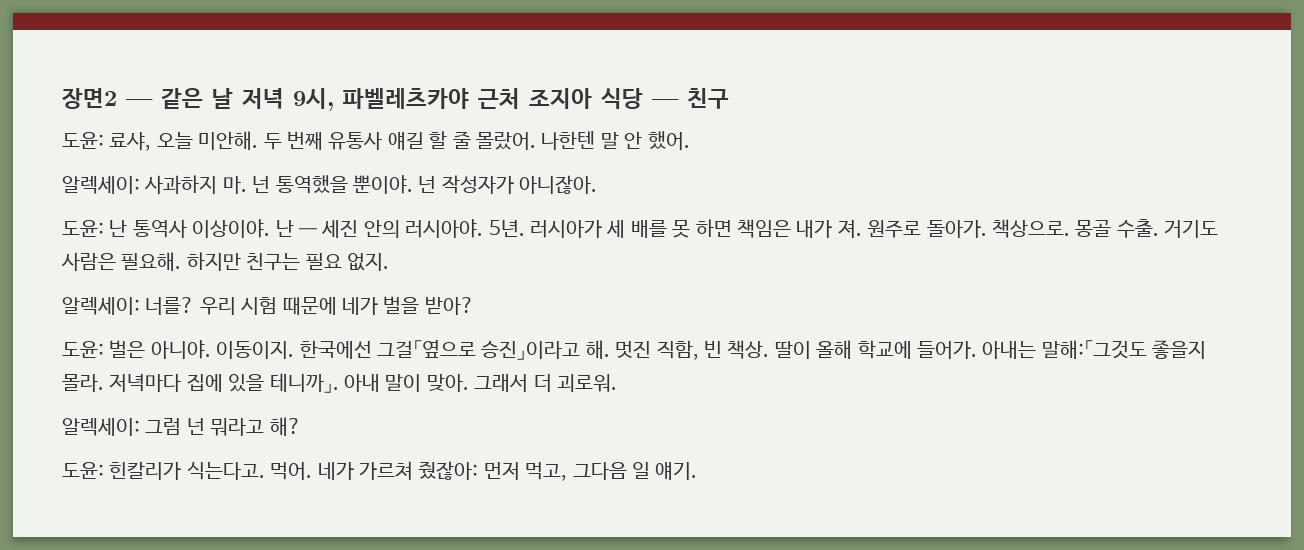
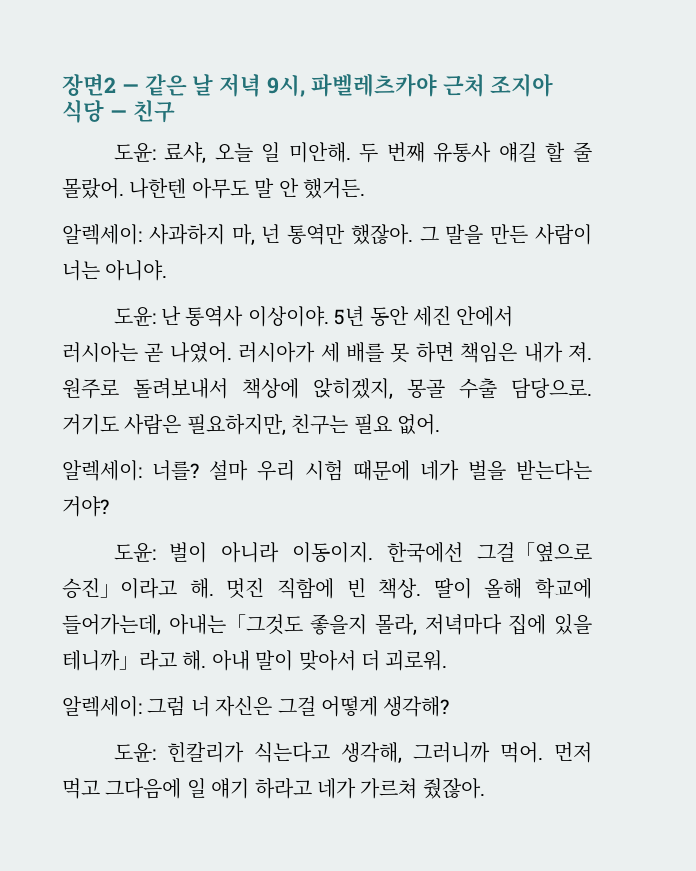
(193, 140) none -> [261,142,281,162] 일
(596, 140) none -> [191,178,249,199] 아무도
[647,131,690,150] 했어. -> [303,178,365,199] 했거든.
[222,175,598,194] [62,219,525,238] 마. 넌 통역했을 뿐이야. 넌 작성자가 아니잖아. // 도윤: 난 통역사 이상이야. 난 — 세진 안의 러시아야. 5년. -> [231,224,592,246] [62,260,168,281] [113,306,514,327] [62,342,232,363] 마, 넌 통역만 했잖아. 그 말을 만든 사람이 너는 아니야. // 도윤: 난 통역사 이상이야. 5년 동안 세진 안에서 러시아는 곧 나였어.
[926,219,1219,238] [61,252,241,271] 돌아가. 책상으로. 몽골 수출. 거기도 사람은 필요해. 하지만 -> [133,378,592,400] [62,414,286,436] 돌려보내서 책상에 앉히겠지, 몽골 수출 담당으로. 거기도 사람은 필요하지만,
[347,253,389,271] 없지. -> [397,414,440,435] 없어.
(195, 306) none -> [209,460,248,481] 설마
[424,297,474,315] [62,340,211,359] 받아? // 도윤: 벌은 아니야. -> [516,460,592,481] [62,496,109,517] [113,542,280,563] 받는다는 거야? // 도윤: 벌이 아니라
[656,340,699,360] 직함, -> [276,578,334,599] 직함에
[916,340,1084,359] 들어가. 아내는 말해: -> [62,614,226,636] 들어가는데, 아내는
[62,374,104,392] 몰라. -> [375,614,418,636] 몰라,
[332,374,529,392] . 아내 말이 맞아. 그래서 -> [139,650,356,671] 라고 해. 아내 말이 맞아서
[186,417,301,436] [62,461,698,481] 넌 뭐라고 해? // 도윤: 힌칼리가 식는다고. 먹어. 네가 가르쳐 줬잖아: 먼저 먹고, 그다음 일 얘기. -> [190,696,450,717] [113,742,592,764] [62,778,485,799] 너 자신은 그걸 어떻게 생각해? // 도윤: 힌칼리가 식는다고 생각해, 그러니까 먹어. 먼저 먹고 그다음에 일 얘기 하라고 네가 가르쳐 줬잖아.

